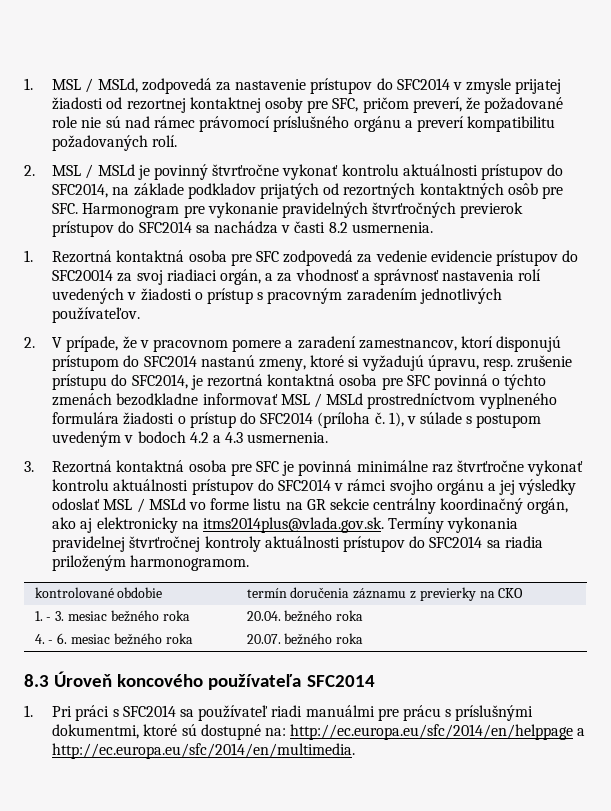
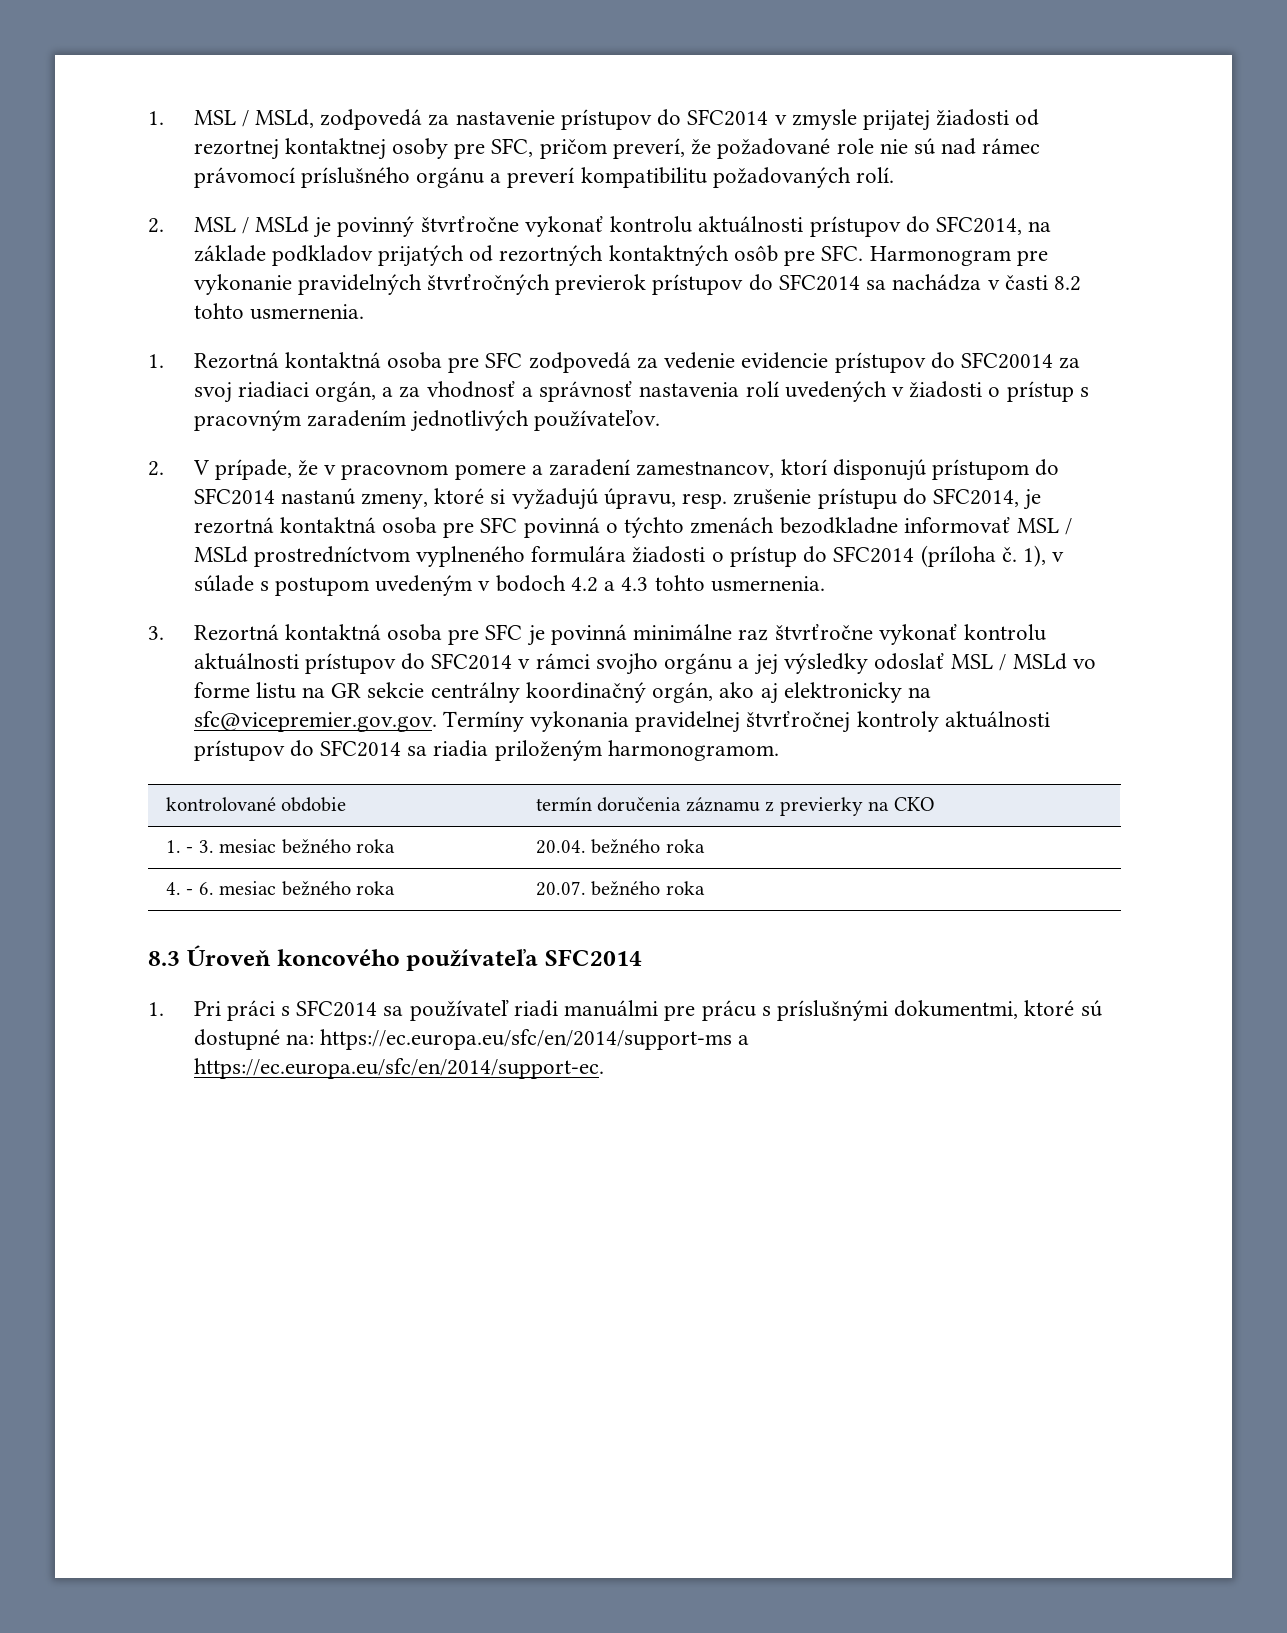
(348, 227) none -> [193,303,244,319] tohto
(244, 437) none -> [654,575,705,591] tohto
[202,517,384,533] itms2014plus@vlada.gov.sk. -> [193,711,437,732] sfc@vicepremier.gov.gov.
[290,724,586,740] [52,743,356,759] http://ec.europa.eu/sfc/2014/en/helppage a http://ec.europa.eu/sfc/2014/en/multimedia. -> [320,1029,750,1050] [193,1058,604,1079] https://ec.europa.eu/sfc/en/2014/support-ms a https://ec.europa.eu/sfc/en/2014/support-ec.

